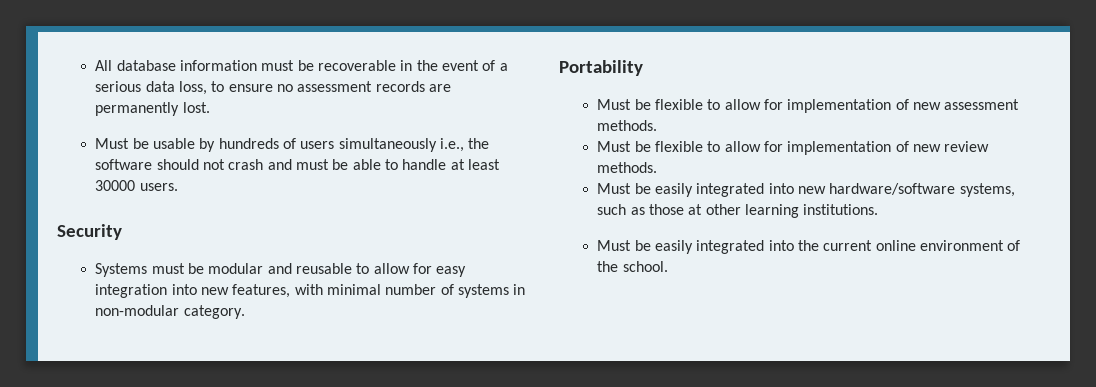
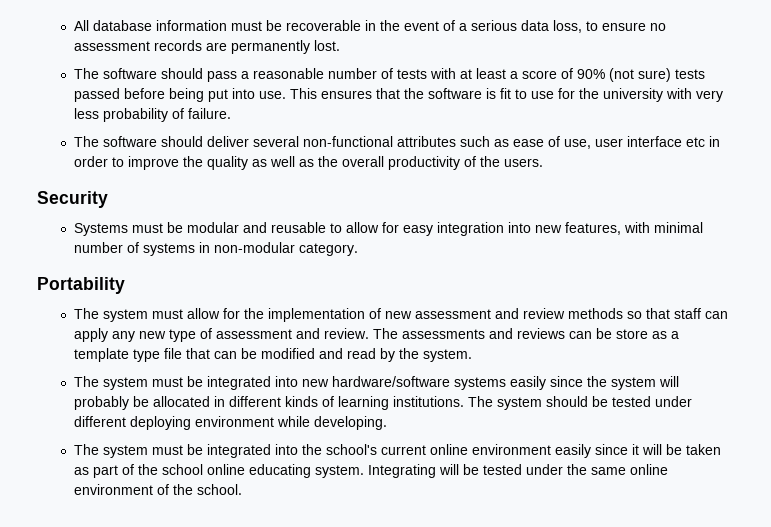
[95,138,490,152] [95,159,500,170] [95,180,136,191] Must be usable by hundreds of users simultaneously i.e., the software should not crash and must be able to handle at least 30000 -> [73,68,705,82] [73,88,723,102] [73,108,231,122] [73,136,720,149] [73,156,500,170] The software should pass a reasonable number of tests with at least a score of 90% (not sure) tests passed before being put into use. This ensures that the software is fit to use for the university with very less probability of failure. // The software should deliver several non-functional attributes such as ease of use, user interface etc in order to improve the quality as well as the overall productivity of the
[597,99,783,110] Must be flexible to allow for -> [73,308,264,322] The system must allow for the
[597,120,658,131] [597,141,990,155] [597,162,658,173] [597,183,1015,197] [597,204,879,218] [597,240,693,254] methods. // Must be flexible to allow for implementation of new review methods. // Must be easily integrated into new hardware/software systems, such as those at other learning institutions. // Must be easily -> [494,308,728,319] [73,328,679,342] [73,348,472,362] [73,376,679,390] [73,396,692,410] [73,416,387,430] [73,444,203,458] and review methods so that staff can apply any new type of assessment and review. The assessments and reviews can be store as a template type file that can be modified and read by the system. // The system must be integrated into new hardware/software systems easily since the system will probably be allocated in different kinds of learning institutions. The system should be tested under different deploying environment while developing. // The system must be
(819, 245) none -> [325,444,377,455] school's
(1004, 245) none -> [554,444,721,458] [73,464,668,478] [73,484,153,495] easily since it will be taken as part of the school online educating system. Integrating will be tested under the same online environment

